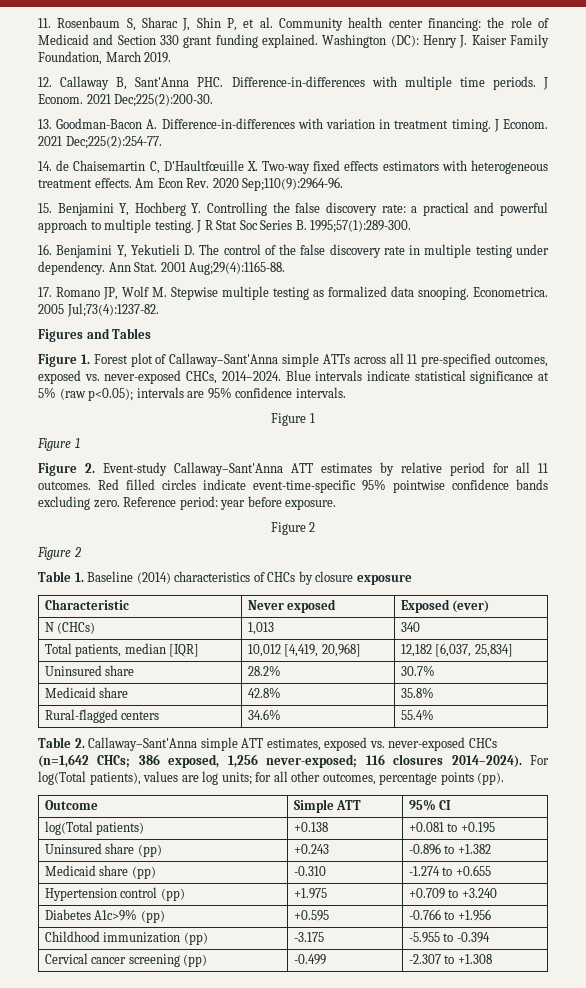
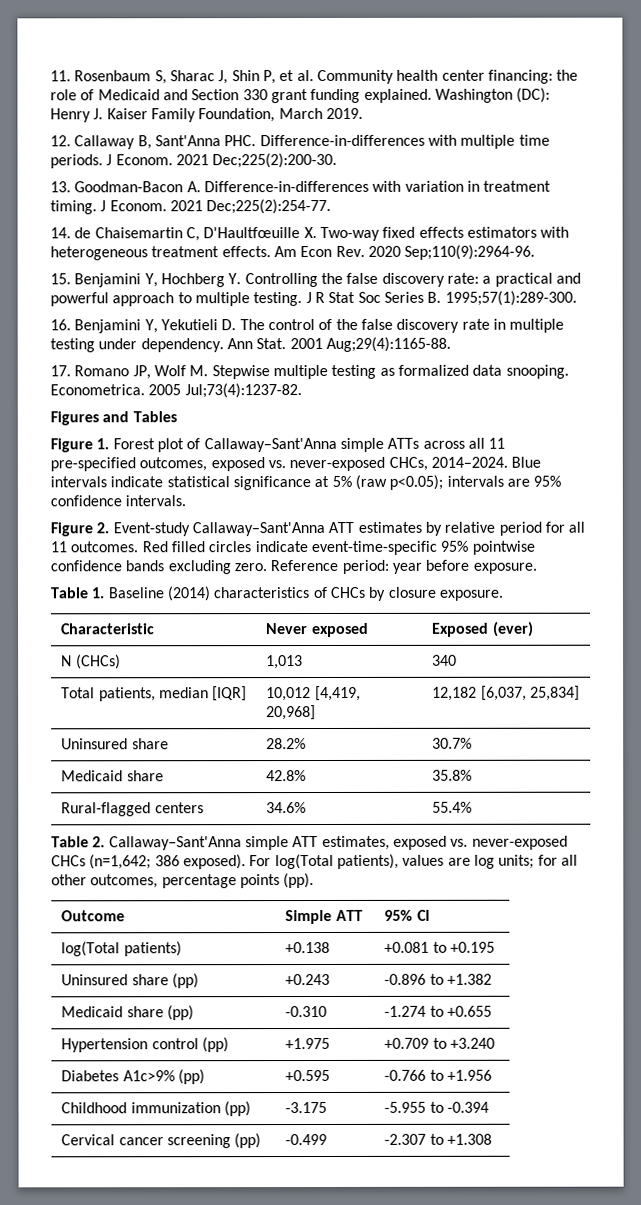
[271,413,315,426] [37,438,80,451] // Figure 1 // Figure 1 -> (187, 501) none
[270,522,316,535] [37,547,81,560] // Figure 2 // Figure 2 -> (537, 568) none
[356,574,412,585] exposure -> [438,589,503,601] exposure.
[38,754,522,768] (n=1,642 CHCs; 386 exposed, 1,256 never-exposed; 116 closures 2014–2024). -> [89,854,246,870] (n=1,642; 386 exposed).

